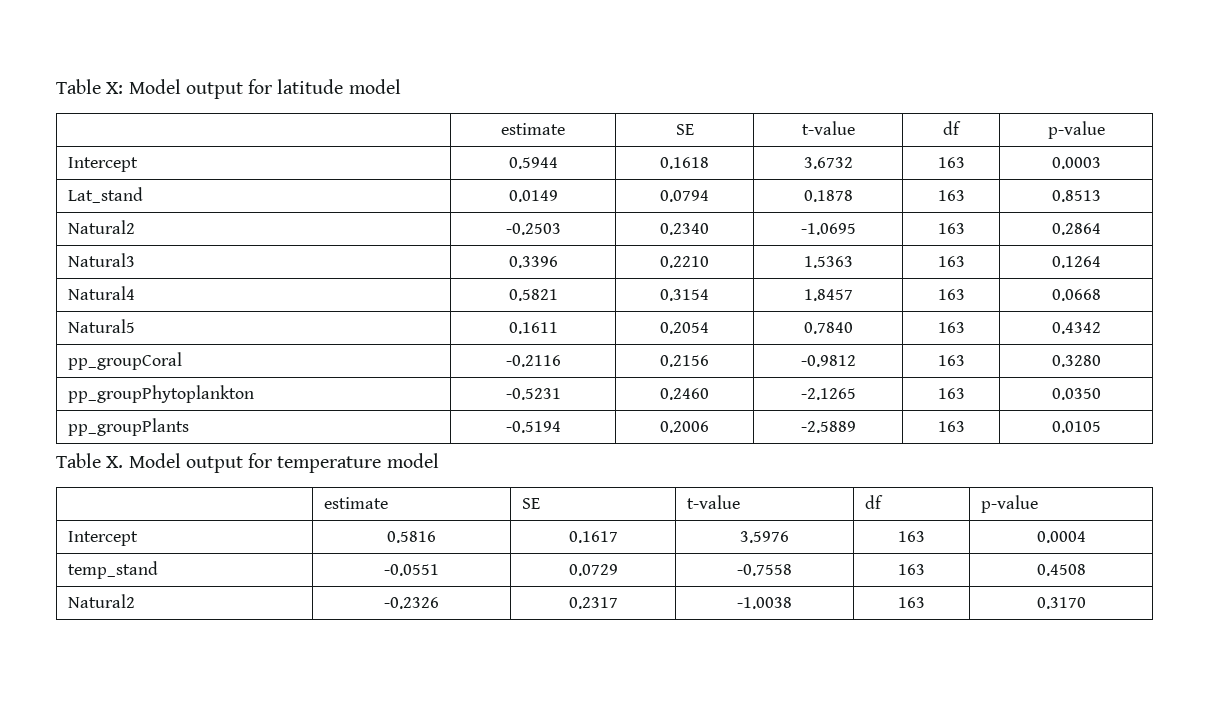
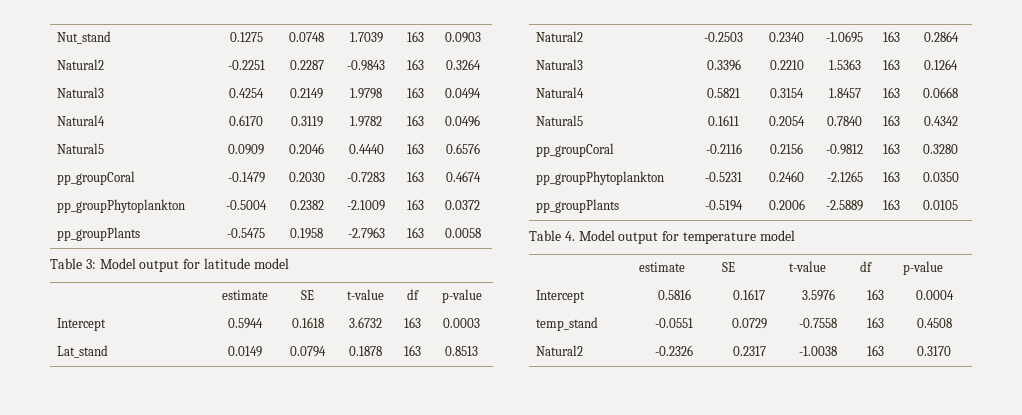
[56,79,124,94] Table X: -> [56,31,111,44] [229,32,263,42] [289,32,324,42] [349,32,383,43] [406,31,424,42] [444,32,481,43] [56,59,104,70] [227,60,265,70] [289,60,324,70] [347,60,385,71] [406,59,424,70] [445,59,481,70] [56,87,104,98] [229,88,264,98] [290,88,323,99] [350,88,382,99] [406,87,424,98] [445,88,481,99] [56,115,105,126] [229,115,263,126] [290,116,323,127] [350,116,382,127] [406,115,424,126] [445,115,480,127] [56,143,104,154] [228,144,264,155] [289,143,324,154] [348,144,384,154] [406,143,424,154] [445,143,480,154] [56,171,135,185] [227,172,265,183] [288,172,325,182] [347,172,385,182] [406,171,424,182] [445,171,481,182] [56,199,185,213] [226,200,267,210] [289,200,324,210] [347,200,385,211] [406,199,424,210] [445,200,480,210] [56,227,140,241] [227,228,265,238] [290,228,323,239] [347,227,385,239] [406,227,424,238] [444,228,481,238] [50,258,96,269] Nut_stand | 0.1275 | 0.0748 | 1.7039 | 163 | 0.0903 // Natural2 | -0.2251 | 0.2287 | -0.9843 | 163 | 0.3264 // Natural3 | 0.4254 | 0.2149 | 1.9798 | 163 | 0.0494 // Natural4 | 0.6170 | 0.3119 | 1.9782 | 163 | 0.0496 // Natural5 | 0.0909 | 0.2046 | 0.4440 | 163 | 0.6576 // pp_groupCoral | -0.1479 | 0.2030 | -0.7283 | 163 | 0.4674 // pp_groupPhytoplankton | -0.5004 | 0.2382 | -2.1009 | 163 | 0.0372 // pp_groupPlants | -0.5475 | 0.1958 | -2.7963 | 163 | 0.0058 // Table 3:
[106,456,124,468] X. -> [564,231,575,241] 4.

